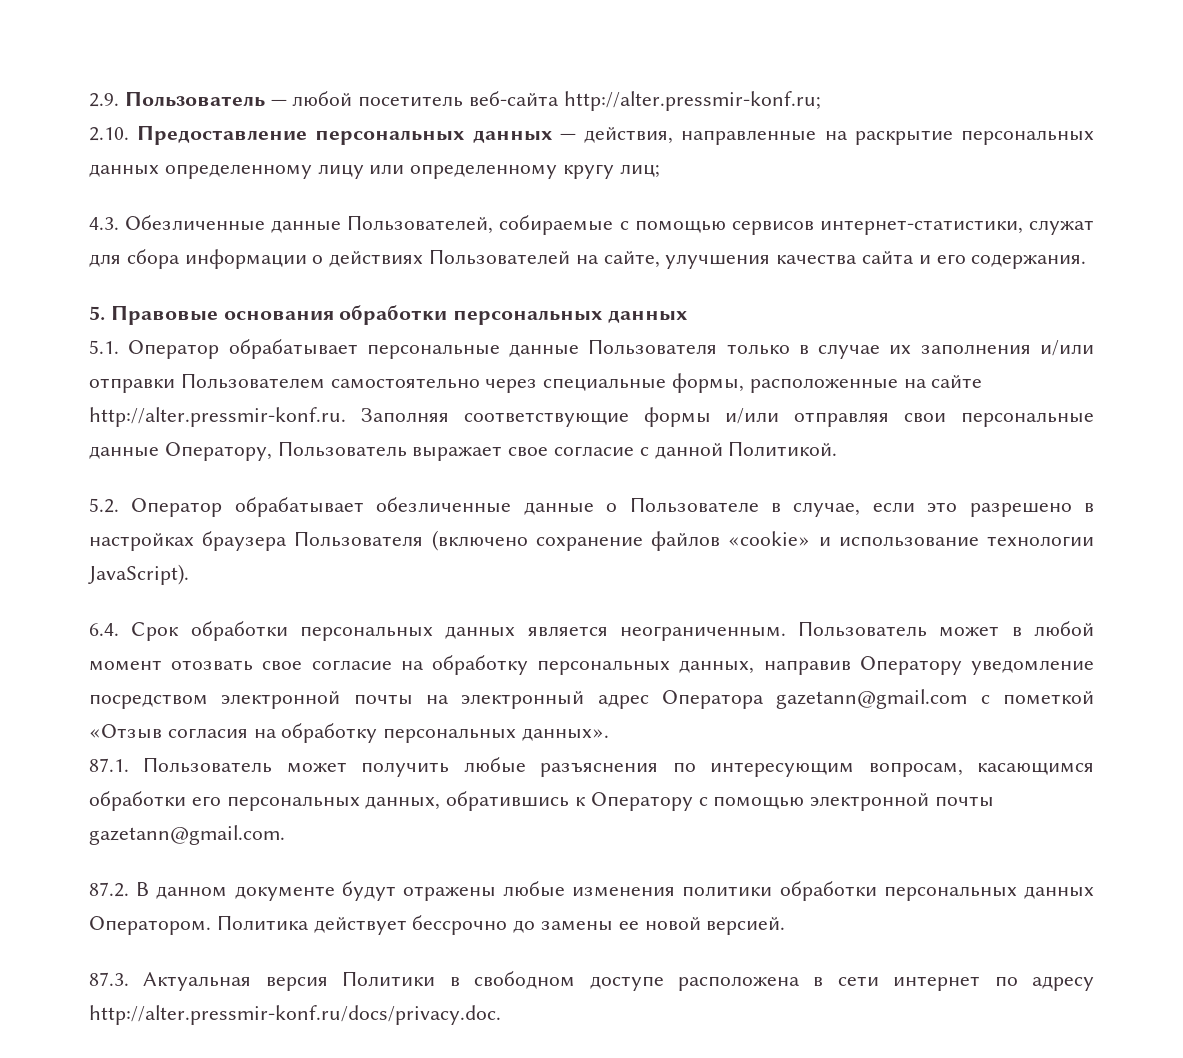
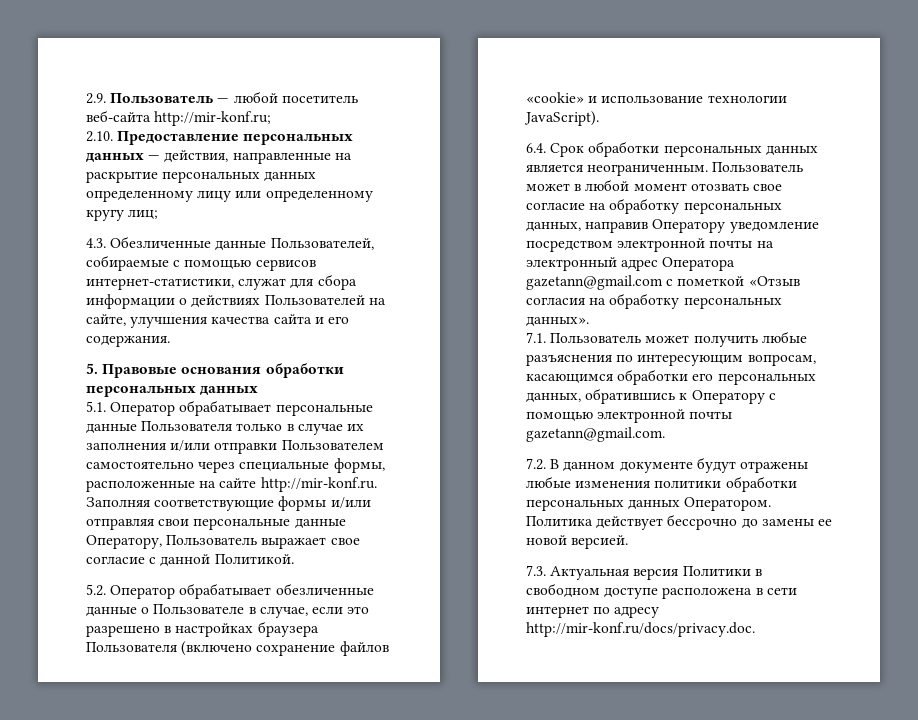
[563,91,821,111] http://alter.pressmir-konf.ru; -> [154,111,272,126] http://mir-konf.ru;
[89,407,346,427] http://alter.pressmir-konf.ru. -> [260,477,377,492] http://mir-konf.ru.
[89,758,129,772] 87.1. -> [526,332,546,343] 7.1.
[89,882,129,897] 87.2. -> [526,458,546,470] 7.2.
[89,972,129,986] 87.3. -> [526,565,546,576] 7.3.
[89,1005,501,1025] http://alter.pressmir-konf.ru/docs/privacy.doc. -> [526,622,755,637] http://mir-konf.ru/docs/privacy.doc.

